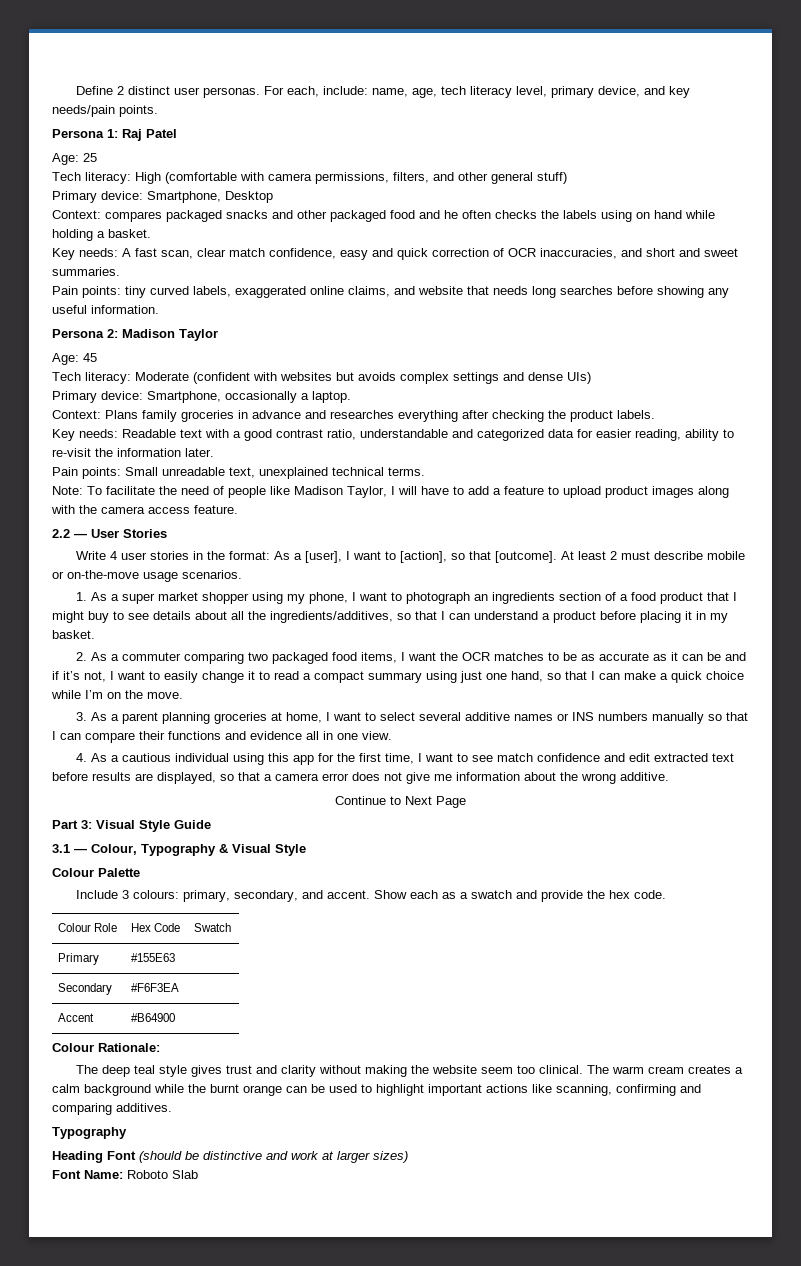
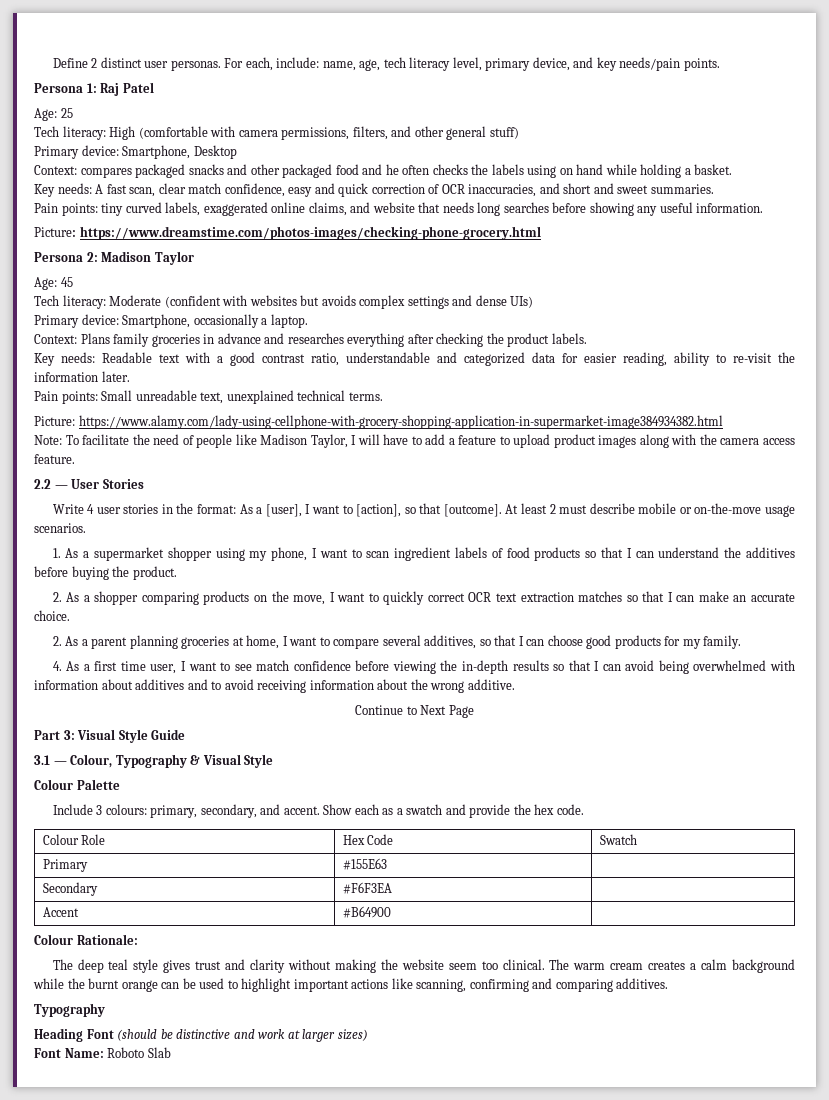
(159, 309) none -> [34,226,541,240] // Picture: https://www.dreamstime.com/photos-images/checking-phone-grocery.html
(425, 471) none -> [34,415,723,429] // Picture: https://www.alamy.com/lady-using-cellphone-with-grocery-shopping-application-in-supermarket-image384934382.html
[121,592,198,604] super market -> [93,547,164,561] supermarket
[405,592,737,604] [52,611,393,623] photograph an ingredients section of a food product that I might buy to see details about all the ingredients/additives, -> [366,547,581,561] scan ingredient labels of food products
[542,611,728,623] [52,630,95,639] [75,652,746,664] [52,671,543,683] a product before placing it in my basket. // 2. As a commuter comparing two packaged food items, I want the OCR matches to be as accurate as it can be and if it’s not, I want to easily change it to read a compact summary using just one hand, -> [724,547,795,558] [34,566,177,580] [52,591,623,605] the additives before buying the product. // 2. As a shopper comparing products on the move, I want to quickly correct OCR text extraction matches
[660,671,744,683] [51,690,183,699] [75,712,87,721] a quick choice while I’m on the move. // 3. -> [733,593,796,602] [34,610,70,621] [52,636,62,646] an accurate choice. // 2.
[379,712,748,724] [52,731,392,743] [75,753,414,765] select several additive names or INS numbers manually so that I can compare their functions and evidence all in one view. // 4. As a cautious individual using this app for the first time, -> [333,635,742,649] [52,661,177,674] compare several additives, so that I can choose good products for my family. // 4. As a first time user,
[603,753,734,762] [52,772,452,784] and edit extracted text before results are displayed, so that a camera error does not give me -> [355,660,796,674] [34,679,307,693] before viewing the in-depth results so that I can avoid being overwhelmed with information about additives and to avoid receiving

